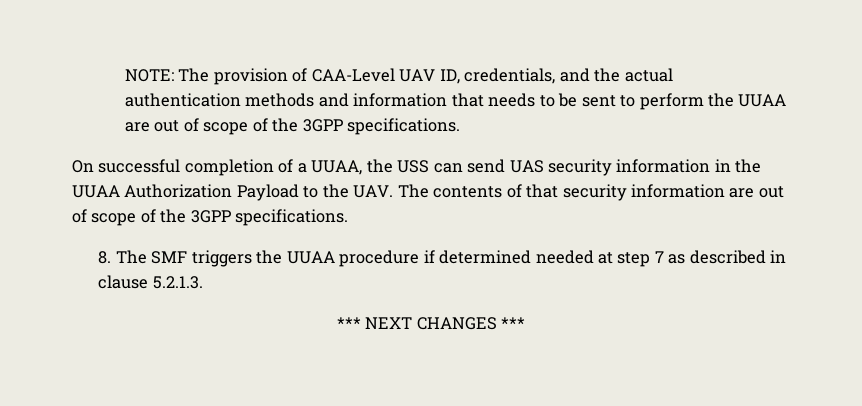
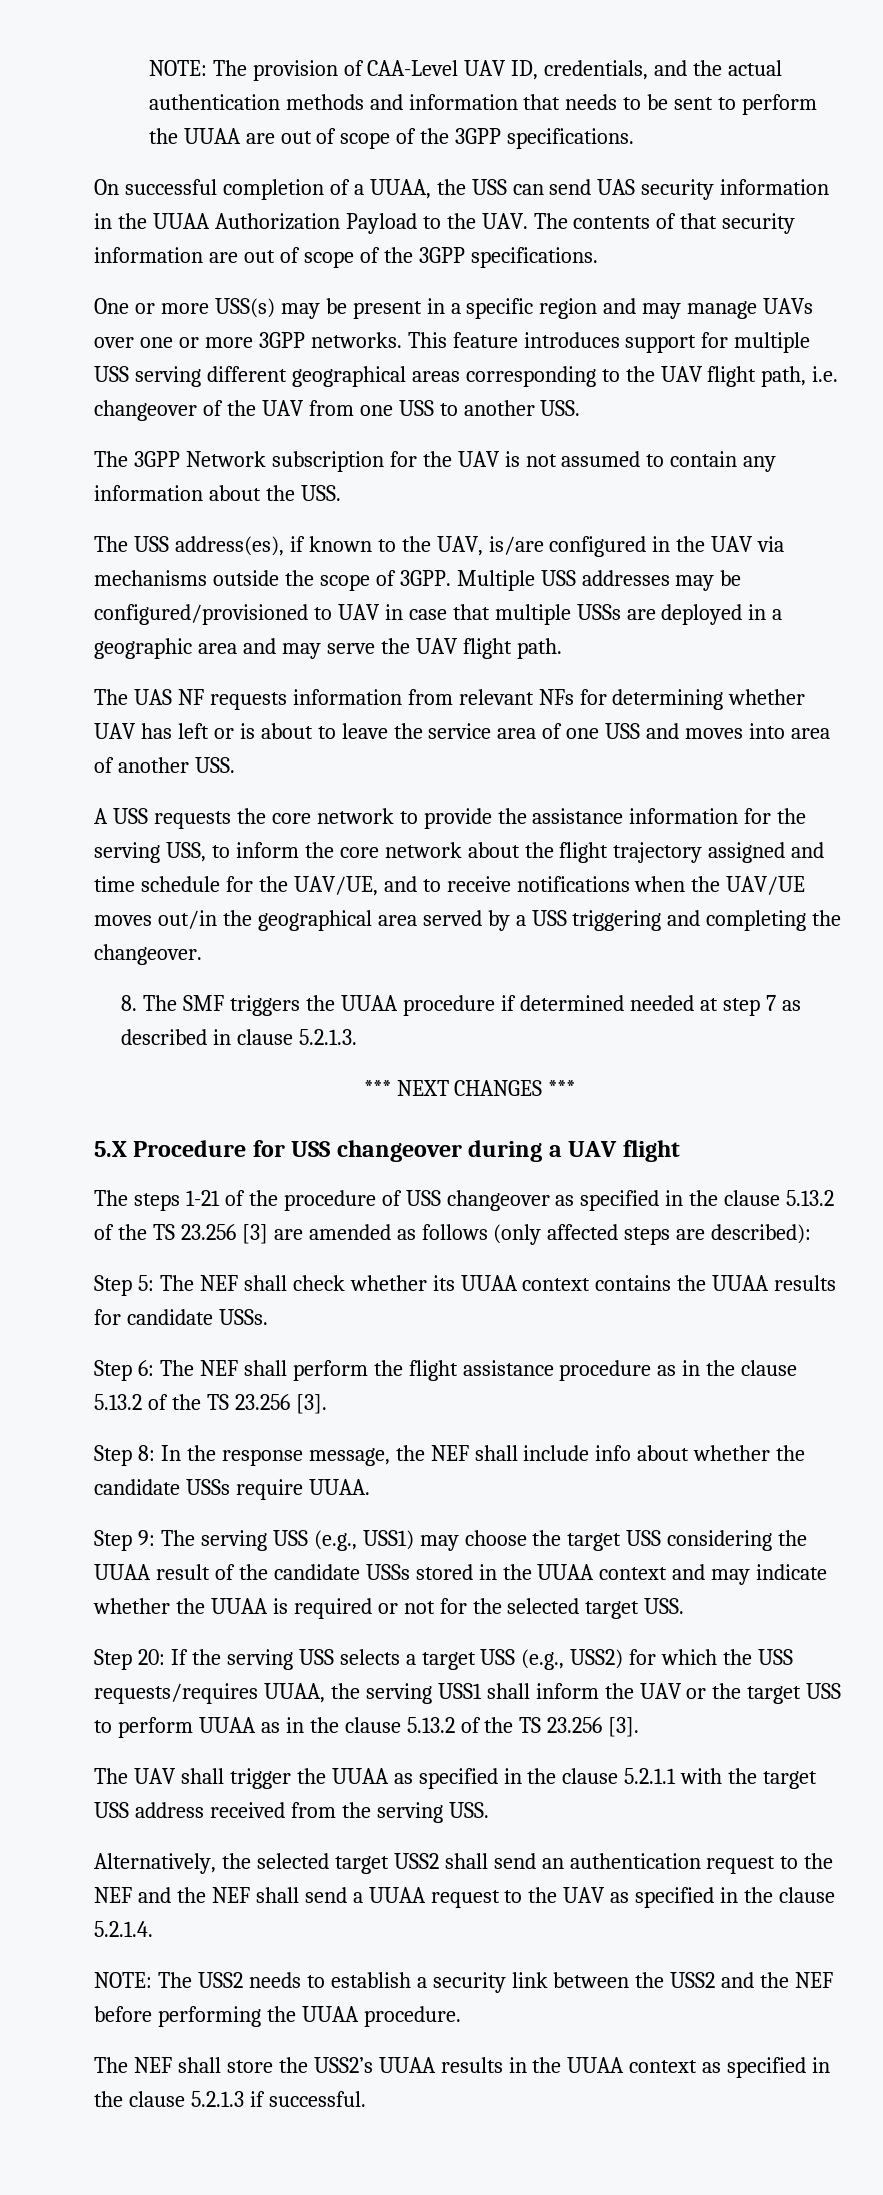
(349, 217) none -> [94,298,814,319] [94,332,811,353] [94,366,839,387] [94,400,581,421] [94,451,777,472] [94,485,341,501] [94,536,785,557] [94,570,742,591] [94,604,783,625] [94,638,562,659] [94,689,806,710] [94,723,830,739] [94,757,235,773] [94,808,807,829] [94,842,825,863] [94,876,806,896] [94,910,842,931] [94,944,202,965] // One or more USS(s) may be present in a specific region and may manage UAVs over one or more 3GPP networks. This feature introduces support for multiple USS serving different geographical areas corresponding to the UAV flight path, i.e. changeover of the UAV from one USS to another USS. // The 3GPP Network subscription for the UAV is not assumed to contain any information about the USS. // The USS address(es), if known to the UAV, is/are configured in the UAV via mechanisms outside the scope of 3GPP. Multiple USS addresses may be configured/provisioned to UAV in case that multiple USSs are deployed in a geographic area and may serve the UAV flight path. // The UAS NF requests information from relevant NFs for determining whether UAV has left or is about to leave the service area of one USS and moves into area of another USS. // A USS requests the core network to provide the assistance information for the serving USS, to inform the core network about the flight trajectory assigned and time schedule for the UAV/UE, and to receive notifications when the UAV/UE moves out/in the geographical area served by a USS triggering and completing the changeover.
(526, 323) none -> [94,1140,680,1162] [94,1190,835,1211] [94,1224,812,1245] [94,1275,837,1296] [94,1309,268,1325] [94,1360,798,1381] [94,1394,327,1414] [94,1445,806,1466] [94,1479,370,1500] [94,1530,808,1551] [94,1564,828,1585] [93,1598,685,1619] [94,1649,794,1670] [94,1683,842,1704] [94,1717,640,1738] [94,1768,818,1789] [94,1802,489,1823] [94,1853,834,1874] [94,1887,836,1908] [94,1921,153,1937] [94,1972,834,1993] [94,2006,461,2027] [94,2057,831,2078] [94,2091,366,2107] // 5.X Procedure for USS changeover during a UAV flight // The steps 1-21 of the procedure of USS changeover as specified in the clause 5.13.2 of the TS 23.256 [3] are amended as follows (only affected steps are described): // Step 5: The NEF shall check whether its UUAA context contains the UUAA results for candidate USSs. // Step 6: The NEF shall perform the flight assistance procedure as in the clause 5.13.2 of the TS 23.256 [3]. // Step 8: In the response message, the NEF shall include info about whether the candidate USSs require UUAA. // Step 9: The serving USS (e.g., USS1) may choose the target USS considering the UUAA result of the candidate USSs stored in the UUAA context and may indicate whether the UUAA is required or not for the selected target USS. // Step 20: If the serving USS selects a target USS (e.g., USS2) for which the USS requests/requires UUAA, the serving USS1 shall inform the UAV or the target USS to perform UUAA as in the clause 5.13.2 of the TS 23.256 [3]. // The UAV shall trigger the UUAA as specified in the clause 5.2.1.1 with the target USS address received from the serving USS. // Alternatively, the selected target USS2 shall send an authentication request to the NEF and the NEF shall send a UUAA request to the UAV as specified in the clause 5.2.1.4. // NOTE: The USS2 needs to establish a security link between the USS2 and the NEF before performing the UUAA procedure. // The NEF shall store the USS2’s UUAA results in the UUAA context as specified in the clause 5.2.1.3 if successful.

